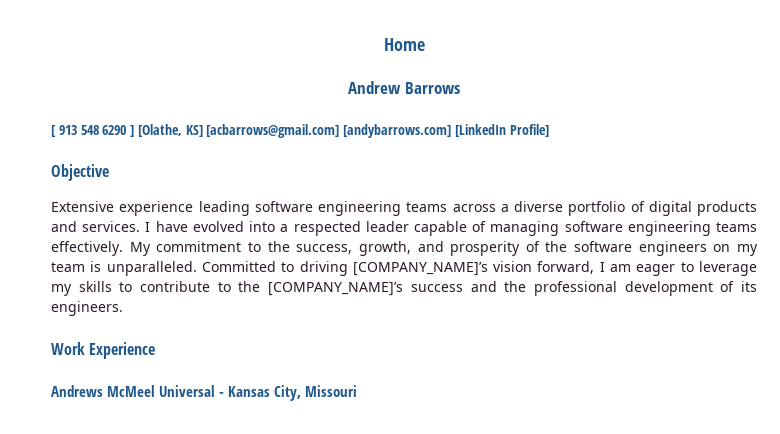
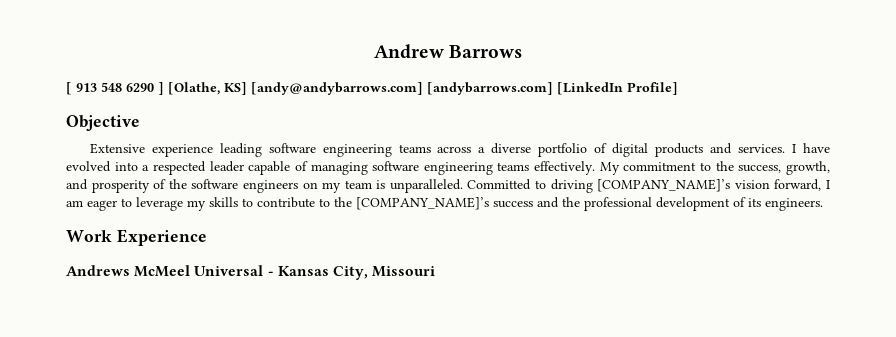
[383,38,425,51] Home // -> (373, 51) none
[206,124,340,138] [acbarrows@gmail.com] -> [251,82,423,95] [andy@andybarrows.com]

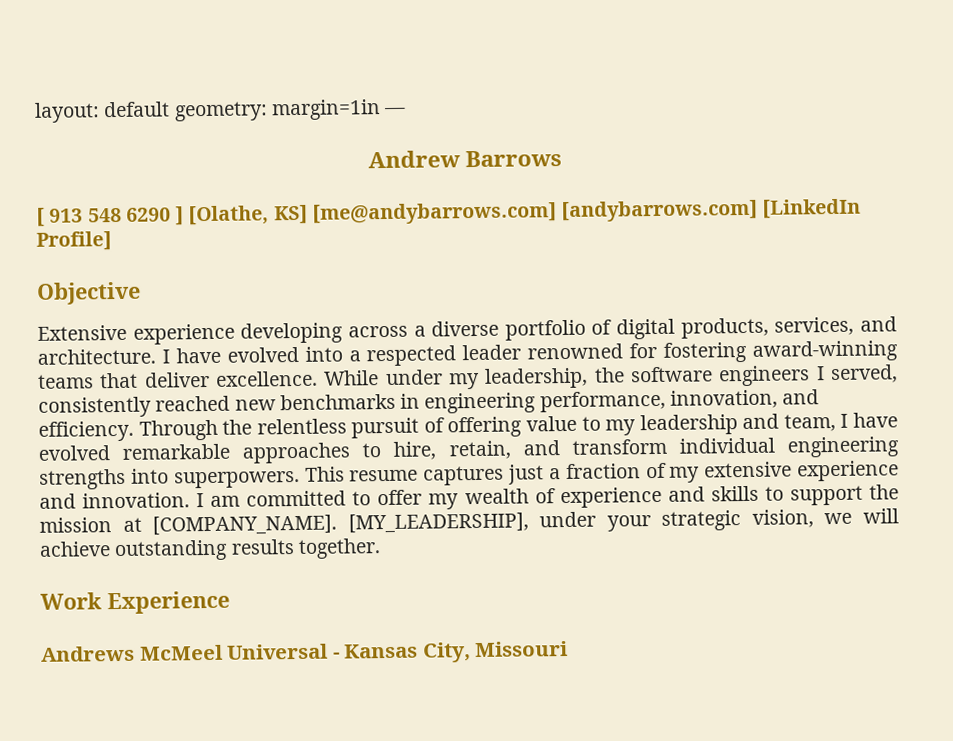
(373, 51) none -> [34,99,407,123] layout: default geometry: margin=1in — //
[251,82,423,95] [andy@andybarrows.com] -> [311,202,557,225] [me@andybarrows.com]
[219,143,431,157] leading software engineering teams -> [240,322,344,344] developing
[655,143,786,157] products and services. -> [680,316,897,339] [37,348,156,365] products, services, and architecture.
[248,161,830,175] [66,179,830,193] [66,197,823,211] capable of managing software engineering teams effectively. My commitment to the success, growth, and prosperity of the software engineers on my team is unparalleled. Committed to driving [COMPANY_NAME]’s vision forward, I am eager to leverage my skills to contribute to the [COMPANY_NAME]’s success and the professional development of its engineers. -> [527,340,899,363] [38,364,899,390] [38,389,820,418] [38,412,898,442] [38,436,899,464] [39,460,900,490] [39,484,900,510] [39,508,899,536] [39,538,381,562] renowned for fostering award-winning teams that deliver excellence. While under my leadership, the software engineers I served, consistently reached new benchmarks in engineering performance, innovation, and efficiency. Through the relentless pursuit of offering value to my leadership and team, I have evolved remarkable approaches to hire, retain, and transform individual engineering strengths into superpowers. This resume captures just a fraction of my extensive experience and innovation. I am committed to offer my wealth of experience and skills to support the mission at [COMPANY_NAME]. [MY_LEADERSHIP], under your strategic vision, we will achieve outstanding results together.

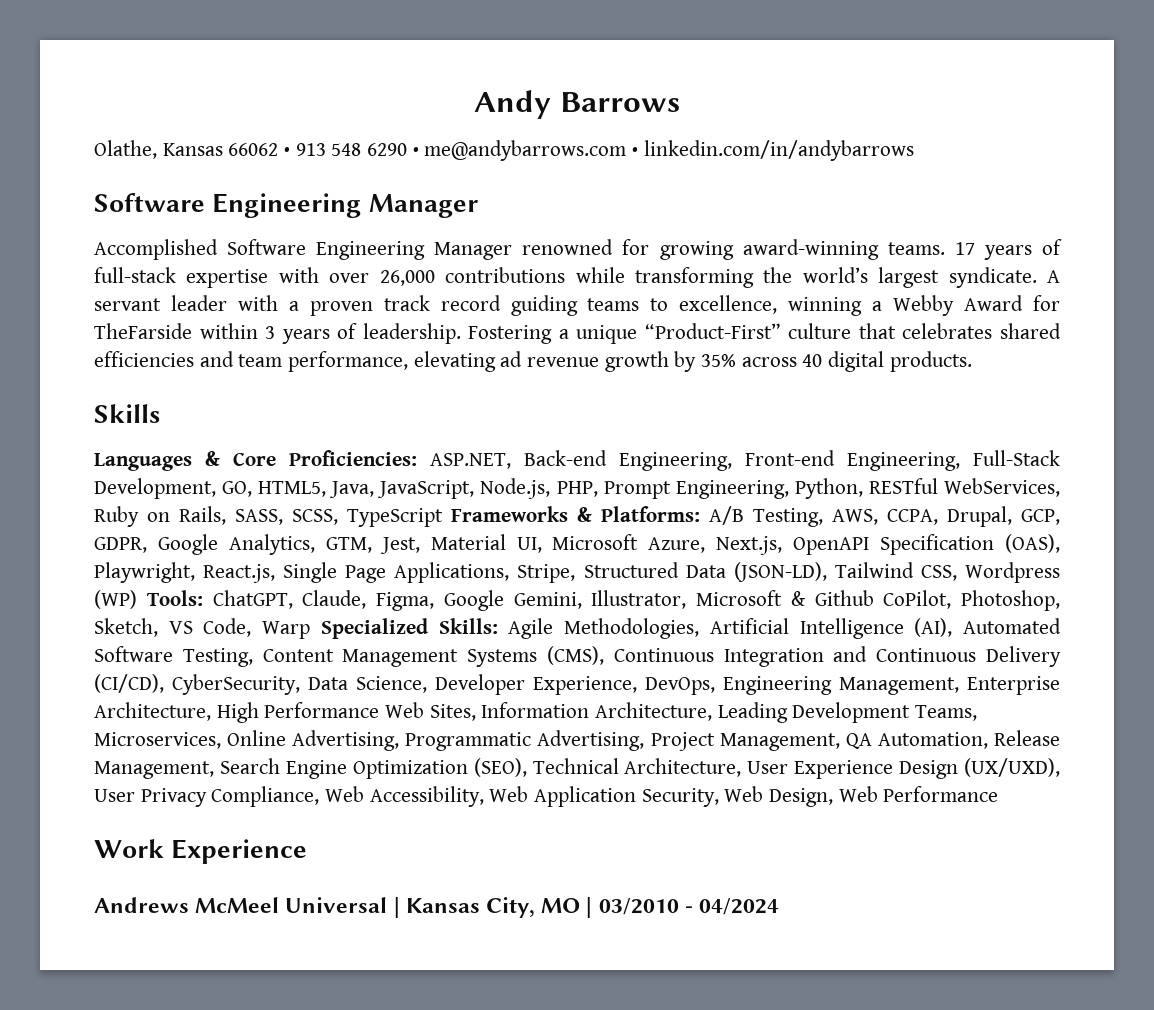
[34,99,407,123] [367,150,563,169] [36,198,862,227] [36,231,112,251] [36,281,141,305] [37,316,897,345] [37,340,899,367] [38,364,899,390] [38,389,820,418] [38,412,898,442] [38,436,899,464] [39,460,900,490] [39,484,900,510] [39,508,899,536] [39,538,381,562] layout: default geometry: margin=1in — // Andrew Barrows // [ 913 548 6290 ] [Olathe, KS] [me@andybarrows.com] [andybarrows.com] [LinkedIn Profile] // Objective // Extensive experience developing across a diverse portfolio of digital products, services, and architecture. I have evolved into a respected leader renowned for fostering award-winning teams that deliver excellence. While under my leadership, the software engineers I served, consistently reached new benchmarks in engineering performance, innovation, and efficiency. Through the relentless pursuit of offering value to my leadership and team, I have evolved remarkable approaches to hire, retain, and transform individual engineering strengths into superpowers. This resume captures just a fraction of my extensive experience and innovation. I am committed to offer my wealth of experience and skills to support the mission at [COMPANY_NAME]. [MY_LEADERSHIP], under your strategic vision, we will achieve outstanding results together. -> [474,90,680,119] [94,140,914,161] [94,193,478,218] [94,239,1062,260] [94,267,1060,288] [94,295,1060,316] [94,323,1061,344] [94,351,972,372] [94,404,160,423] [94,450,1060,471] [94,478,1060,499] [94,506,1060,527] [94,534,1060,555] [94,562,1060,583] [94,590,1060,611] [94,618,1061,639] [94,646,1061,667] [94,674,1060,695] [94,702,978,723] [94,730,1060,751] [94,758,1060,779] [94,786,999,807] Andy Barrows // Olathe, Kansas 66062 • 913 548 6290 • me@andybarrows.com • linkedin.com/in/andybarrows // Software Engineering Manager // Accomplished Software Engineering Manager renowned for growing award-winning teams. 17 years of full-stack expertise with over 26,000 contributions while transforming the world’s largest syndicate. A servant leader with a proven track record guiding teams to excellence, winning a Webby Award for TheFarside within 3 years of leadership. Fostering a unique “Product-First” culture that celebrates shared efficiencies and team performance, elevating ad revenue growth by 35% across 40 digital products. // Skills // Languages & Core Proficiencies: ASP.NET, Back-end Engineering, Front-end Engineering, Full-Stack Development, GO, HTML5, Java, JavaScript, Node.js, PHP, Prompt Engineering, Python, RESTful WebServices, Ruby on Rails, SASS, SCSS, TypeScript Frameworks & Platforms: A/B Testing, AWS, CCPA, Drupal, GCP, GDPR, Google Analytics, GTM, Jest, Material UI, Microsoft Azure, Next.js, OpenAPI Specification (OAS), Playwright, React.js, Single Page Applications, Stripe, Structured Data (JSON-LD), Tailwind CSS, Wordpress (WP) Tools: ChatGPT, Claude, Figma, Google Gemini, Illustrator, Microsoft & Github CoPilot, Photoshop, Sketch, VS Code, Warp Specialized Skills: Agile Methodologies, Artificial Intelligence (AI), Automated Software Testing, Content Management Systems (CMS), Continuous Integration and Continuous Delivery (CI/CD), CyberSecurity, Data Science, Developer Experience, DevOps, Engineering Management, Enterprise Architecture, High Performance Web Sites, Information Architecture, Leading Development Teams, Microservices, Online Advertising, Programmatic Advertising, Project Management, QA Automation, Release Management, Search Engine Optimization (SEO), Technical Architecture, User Experience Design (UX/UXD), User Privacy Compliance, Web Accessibility, Web Application Security, Web Design, Web Performance
[332,651,340,659] - -> [393,897,400,918] |
[475,640,569,658] Missouri -> [541,897,780,918] MO | 03/2010 - 04/2024

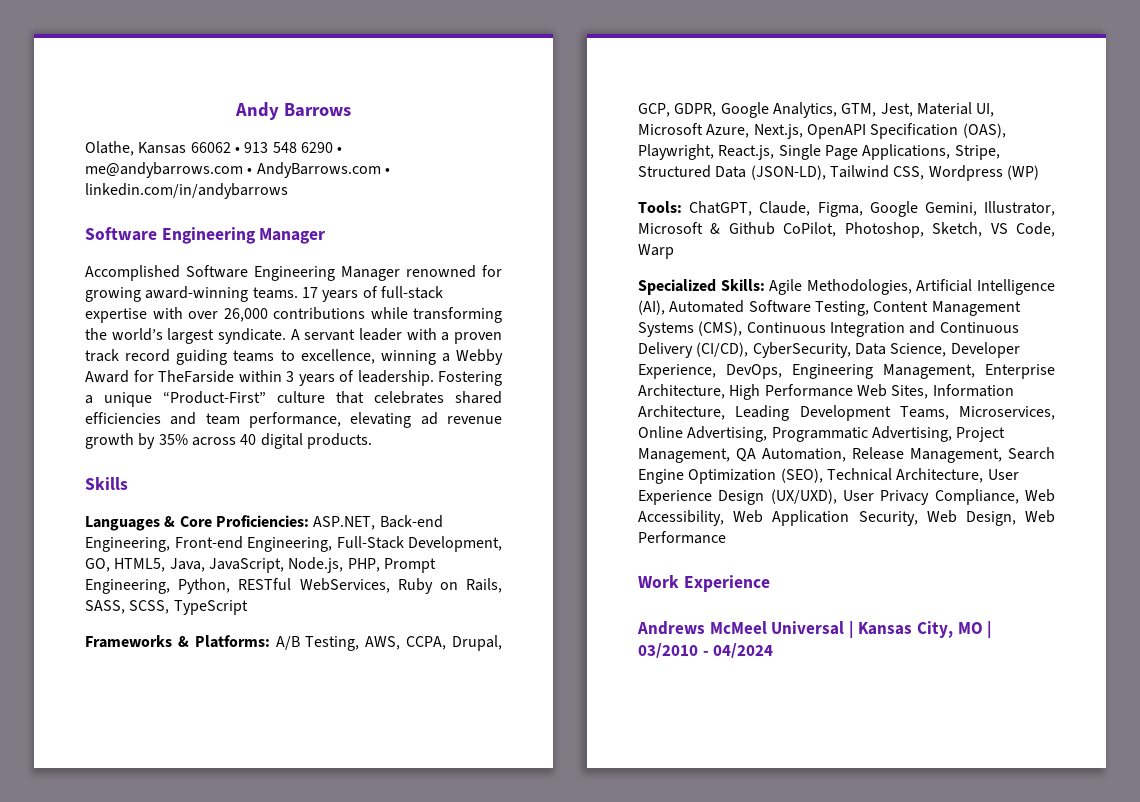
(639, 151) none -> [256,162,390,178] AndyBarrows.com •
(443, 517) none -> (248, 607) //
(137, 599) none -> (1039, 172) //
(311, 630) none -> (674, 251) //

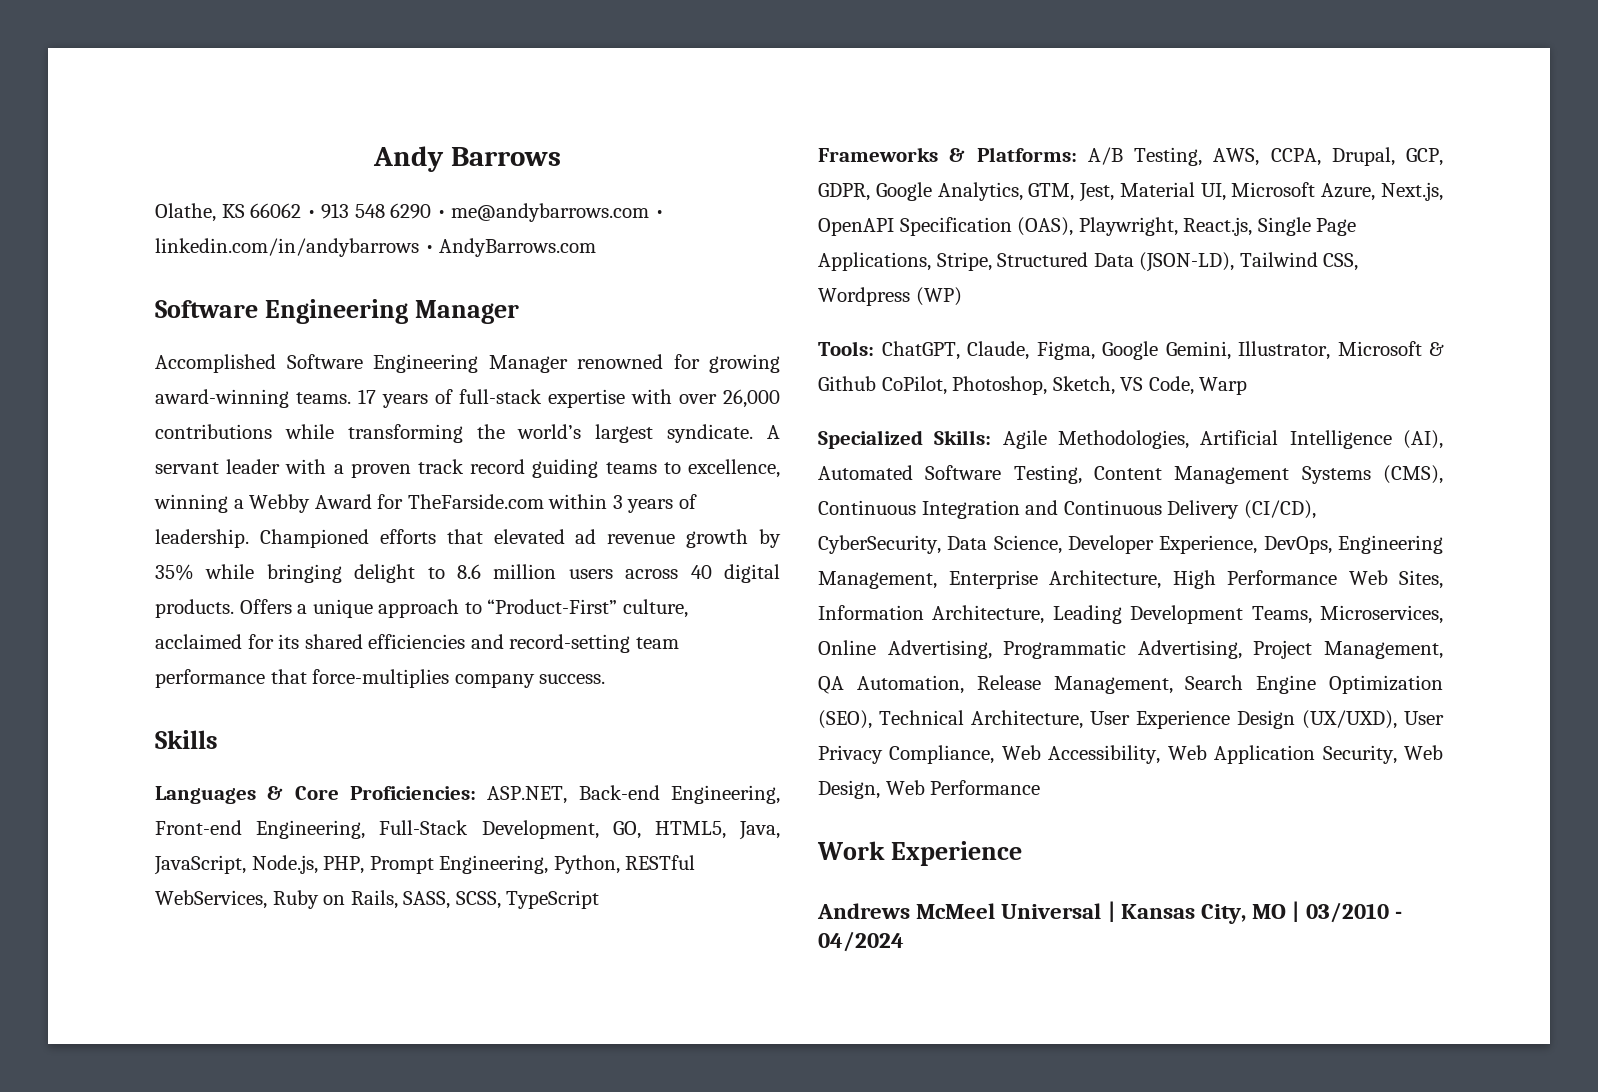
[138,142,187,154] Kansas -> [221,204,245,218] KS
(253, 171) none -> [155,238,434,257] linkedin.com/in/andybarrows •
[384,168,390,174] [85,183,288,199] • linkedin.com/in/andybarrows -> (597, 247) none
[158,370,234,383] TheFarside -> [407,494,544,509] TheFarside.com
[438,371,502,386] [85,391,502,407] [85,412,412,428] Fostering a unique “Product-First” culture that celebrates shared efficiencies and team performance, elevating -> [259,529,565,548] Championed efforts that elevated
[191,433,372,449] across 40 digital products. -> [205,564,780,583] [155,599,688,618] [155,634,679,653] [155,669,606,688] while bringing delight to 8.6 million users across 40 digital products. Offers a unique approach to “Product-First” culture, acclaimed for its shared efficiencies and record-setting team performance that force-multiplies company success.

